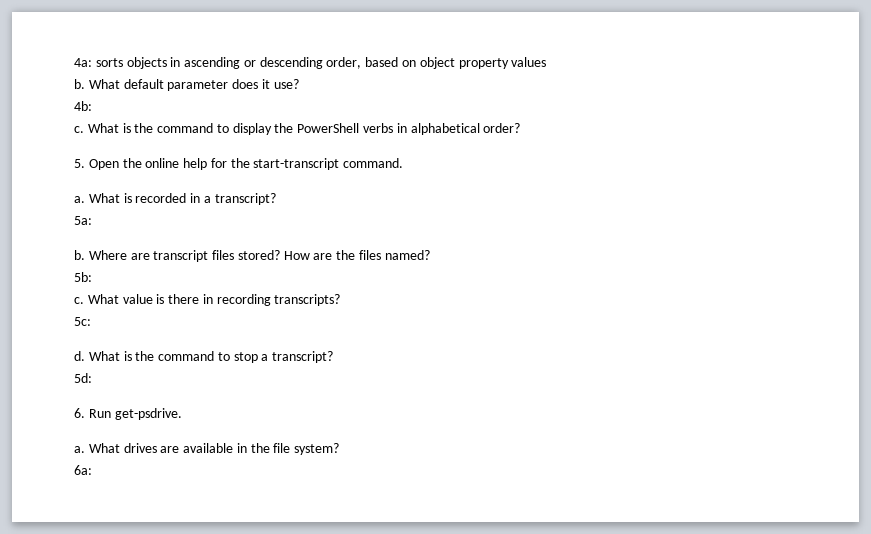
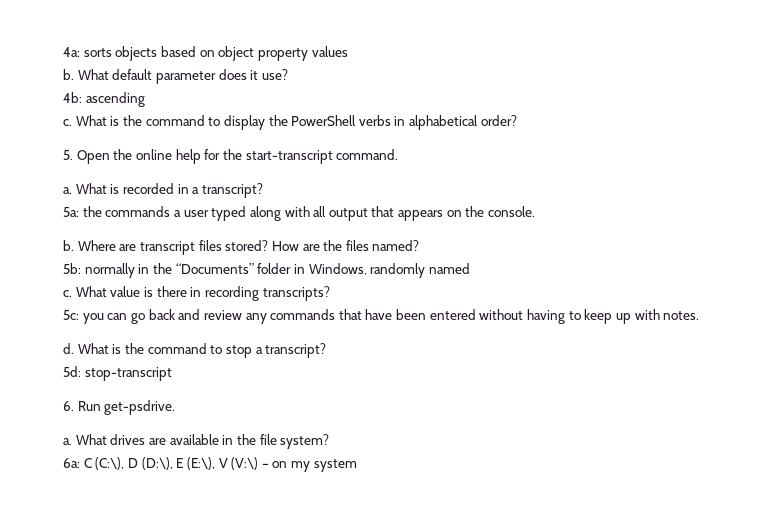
[170,57,362,69] in ascending or descending order, -> (158, 53) none
(92, 106) none -> [85,92,145,107] ascending
(92, 220) none -> [82,206,536,221] the commands a user typed along with all output that appears on the console.
(92, 277) none -> [84,263,470,278] normally in the “Documents” folder in Windows, randomly named
(91, 321) none -> [82,309,700,324] you can go back and review any commands that have been entered without having to keep up with notes.
(92, 378) none -> [84,367,172,381] stop-transcript
(92, 470) none -> [83,457,357,472] C (C:\), D (D:\), E (E:\), V (V:\) – on my system

